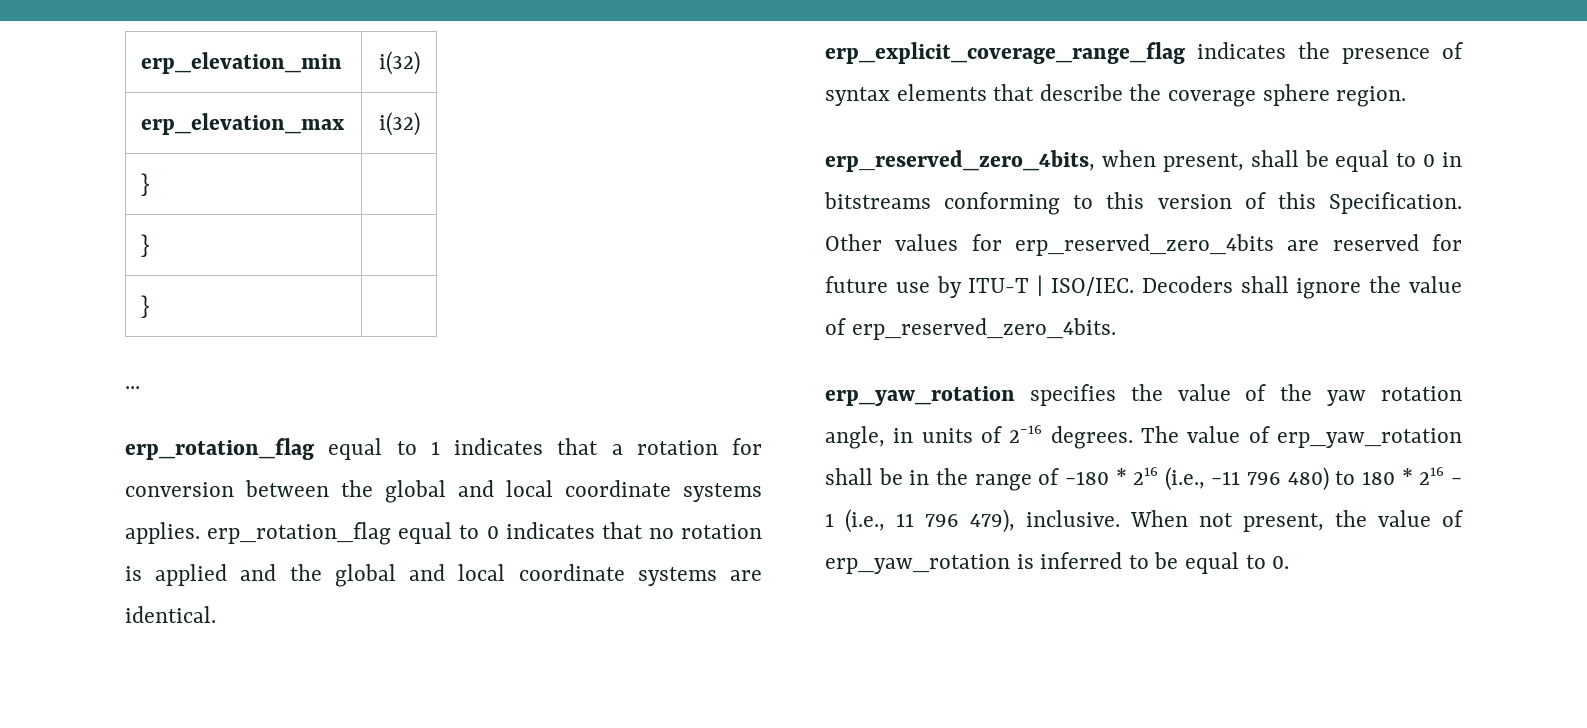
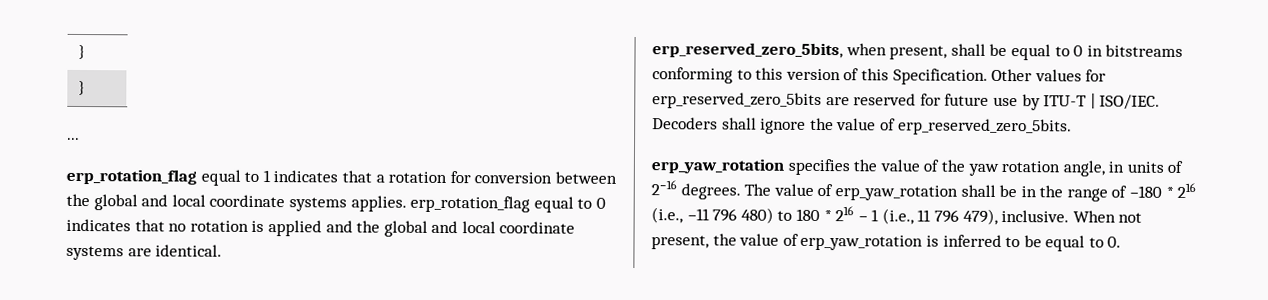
[141,52,343,74] [378,51,420,75] [141,113,345,135] [378,112,420,136] [141,173,150,196] erp_elevation_min | i(32) // erp_elevation_max | i(32) // } | // -> (77, 52) none
[825,42,1463,64] [825,84,1407,107] [825,150,1095,172] erp_explicit_coverage_range_flag indicates the presence of syntax elements that describe the coverage sphere region. // erp_reserved_zero_4bits, -> [652,42,843,59] erp_reserved_zero_5bits,
[1015,234,1274,256] erp_reserved_zero_4bits -> [652,92,822,110] erp_reserved_zero_5bits
[851,318,1116,340] erp_reserved_zero_4bits. -> [897,118,1072,136] erp_reserved_zero_5bits.

